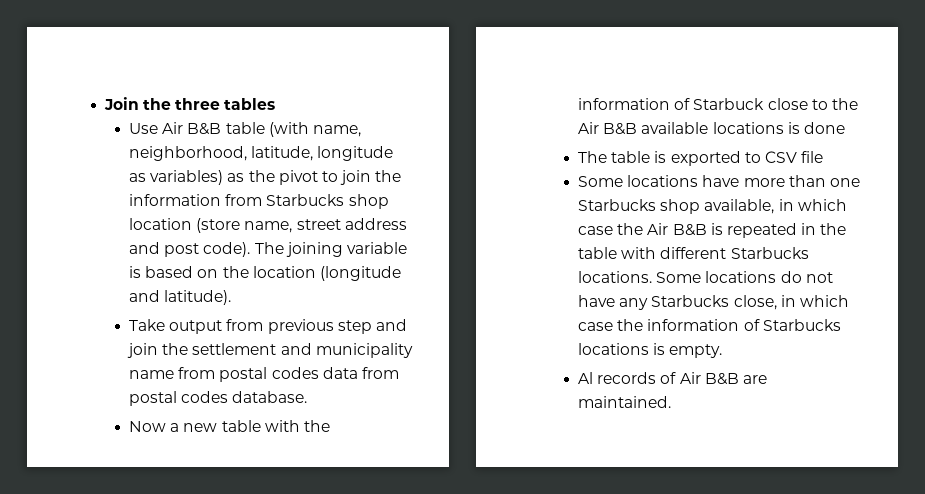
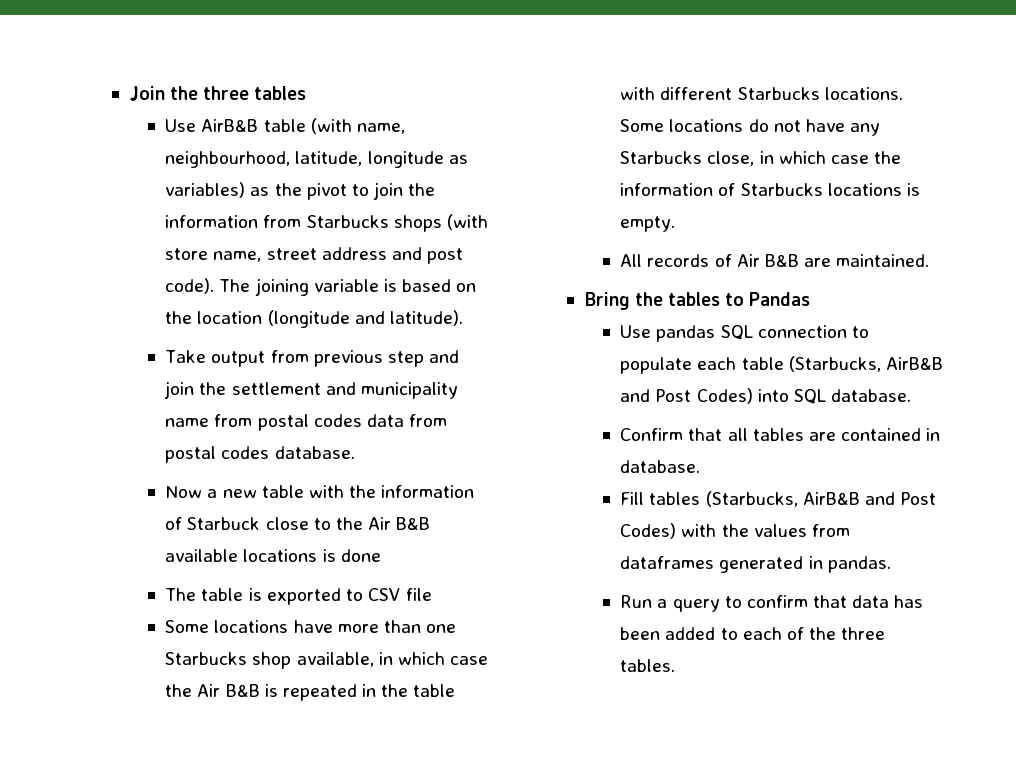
[162,122,222,135] Air B&B -> [201,119,259,132] AirB&B
[129,146,248,161] neighborhood, -> [165,151,291,168] neighbourhood,
[348,194,389,209] [129,218,241,233] shop location (store -> [393,214,488,232] [165,248,209,260] shops (with store
[578,372,594,384] Al -> [620,254,643,267] All
(672, 402) none -> [584,292,811,310] [620,325,869,342] [620,356,943,374] [620,388,911,404] [620,428,941,441] [620,460,701,473] [620,491,936,507] [620,523,850,539] [620,556,891,573] [620,595,924,612] [620,627,886,640] [620,659,676,672] // Bring the tables to Pandas // Use pandas SQL connection to populate each table (Starbucks, AirB&B and Post Codes) into SQL database. // Confirm that all tables are contained in database. // Fill tables (Starbucks, AirB&B and Post Codes) with the values from dataframes generated in pandas. // Run a query to confirm that data has been added to each of the three tables.

